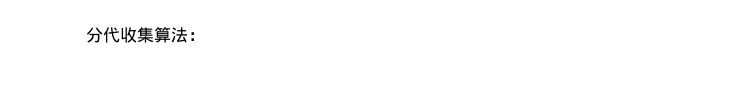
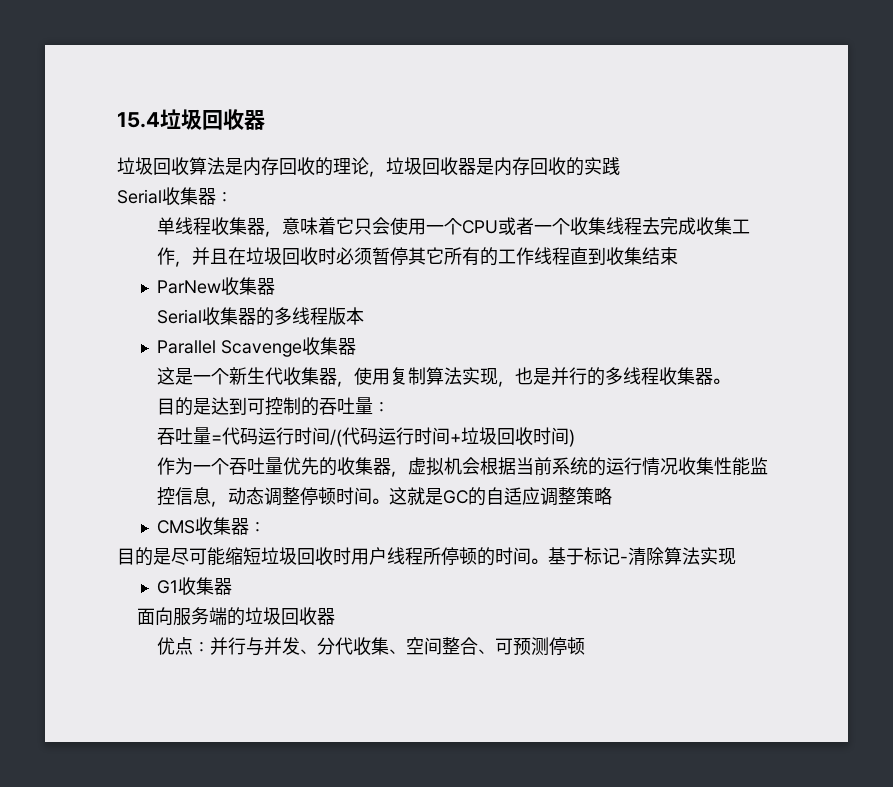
[86,27,205,43] 分代收集算法： -> [117,109,265,130] [117,157,620,177] [117,187,233,206] [157,217,751,237] [157,247,679,267] [156,277,275,296] [157,307,365,326] [156,337,356,357] [157,367,731,387] [157,397,391,416] [157,427,576,447] [157,457,769,477] [157,487,613,507] [156,517,266,536] [117,547,736,566] [156,577,232,596] [137,607,336,626] [157,637,586,656] 15.4垃圾回收器 // 垃圾回收算法是内存回收的理论，垃圾回收器是内存回收的实践 // Serial收集器： // 单线程收集器，意味着它只会使用一个CPU或者一个收集线程去完成收集工作，并且在垃圾回收时必须暂停其它所有的工作线程直到收集结束 // ParNew收集器 // Serial收集器的多线程版本 // Parallel Scavenge收集器 // 这是一个新生代收集器，使用复制算法实现，也是并行的多线程收集器。 // 目的是达到可控制的吞吐量： // 吞吐量=代码运行时间/(代码运行时间+垃圾回收时间) // 作为一个吞吐量优先的收集器，虚拟机会根据当前系统的运行情况收集性能监控信息，动态调整停顿时间。这就是GC的自适应调整策略 // CMS收集器： // 目的是尽可能缩短垃圾回收时用户线程所停顿的时间。基于标记-清除算法实现 // G1收集器 // 面向服务端的垃圾回收器 // 优点：并行与并发、分代收集、空间整合、可预测停顿

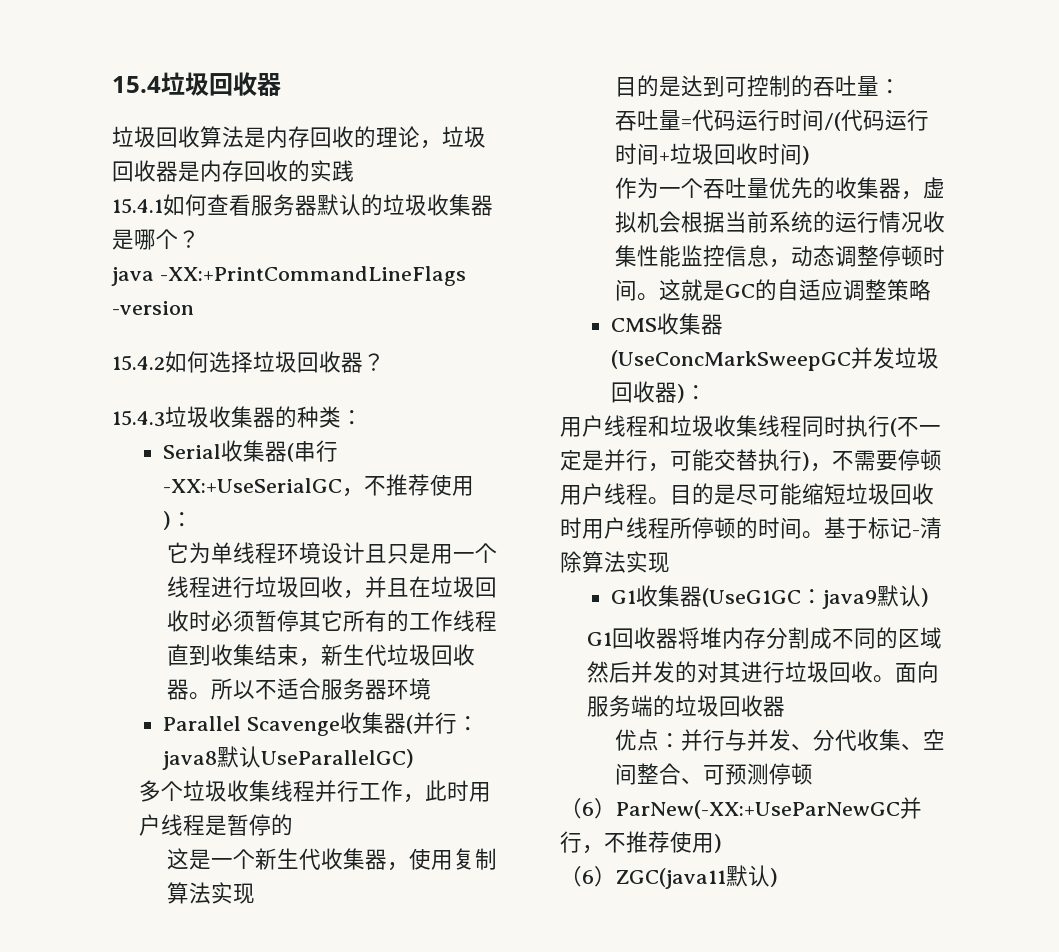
[117,187,233,206] [157,217,751,237] [157,247,176,265] Serial收集器： // 单线程收集器，意味着它只会使用一个CPU或者一个收集线程去完成收集工作 -> [112,194,493,216] [112,229,200,250] [111,266,466,286] [112,301,194,315] [112,351,385,373] [112,406,363,428] [163,440,339,462] [163,474,475,497] [163,511,194,530] [166,542,497,564] [166,576,343,598] 15.4.1如何查看服务器默认的垃圾收集器是哪个？ // java -XX:+PrintCommandLineFlags -version // 15.4.2如何选择垃圾回收器？ // 15.4.3垃圾收集器的种类： // Serial收集器(串行-XX:+UseSerialGC，不推荐使用)： // 它为单线程环境设计且只是用一个线程进行垃圾回收
[156,277,275,296] [157,307,365,326] [156,337,356,357] // ParNew收集器 // Serial收集器的多线程版本 // Parallel Scavenge收集器 -> [298,644,475,667] [166,678,431,700] [163,712,479,736] [162,746,415,770] [139,780,492,803] [139,814,294,836] ，新生代垃圾回收器。所以不适合服务器环境 // Parallel Scavenge收集器(并行：java8默认UseParallelGC) // 多个垃圾收集线程并行工作，此时用户线程是暂停的
[498,367,731,387] ，也是并行的多线程收集器。 -> (255, 893) none
[248,521,266,533] ： // -> [611,347,940,371] [611,381,708,403] [560,415,941,437] [560,449,942,472] [560,483,670,505] (UseConcMarkSweepGC并发垃圾回收器)： // 用户线程和垃圾收集线程同时执行(不一定是并行，可能交替执行)，不需要停顿用户线程。
(232, 586) // -> [702,585,930,609] [587,627,943,649] [587,661,896,683] (UseG1GC：java9默认) // G1回收器将堆内存分割成不同的区域然后并发的对其进行垃圾回收。
(586, 646) none -> [560,797,922,819] [560,831,722,854] [560,865,778,889] // （6）ParNew(-XX:+UseParNewGC并行，不推荐使用) // （6）ZGC(java11默认)

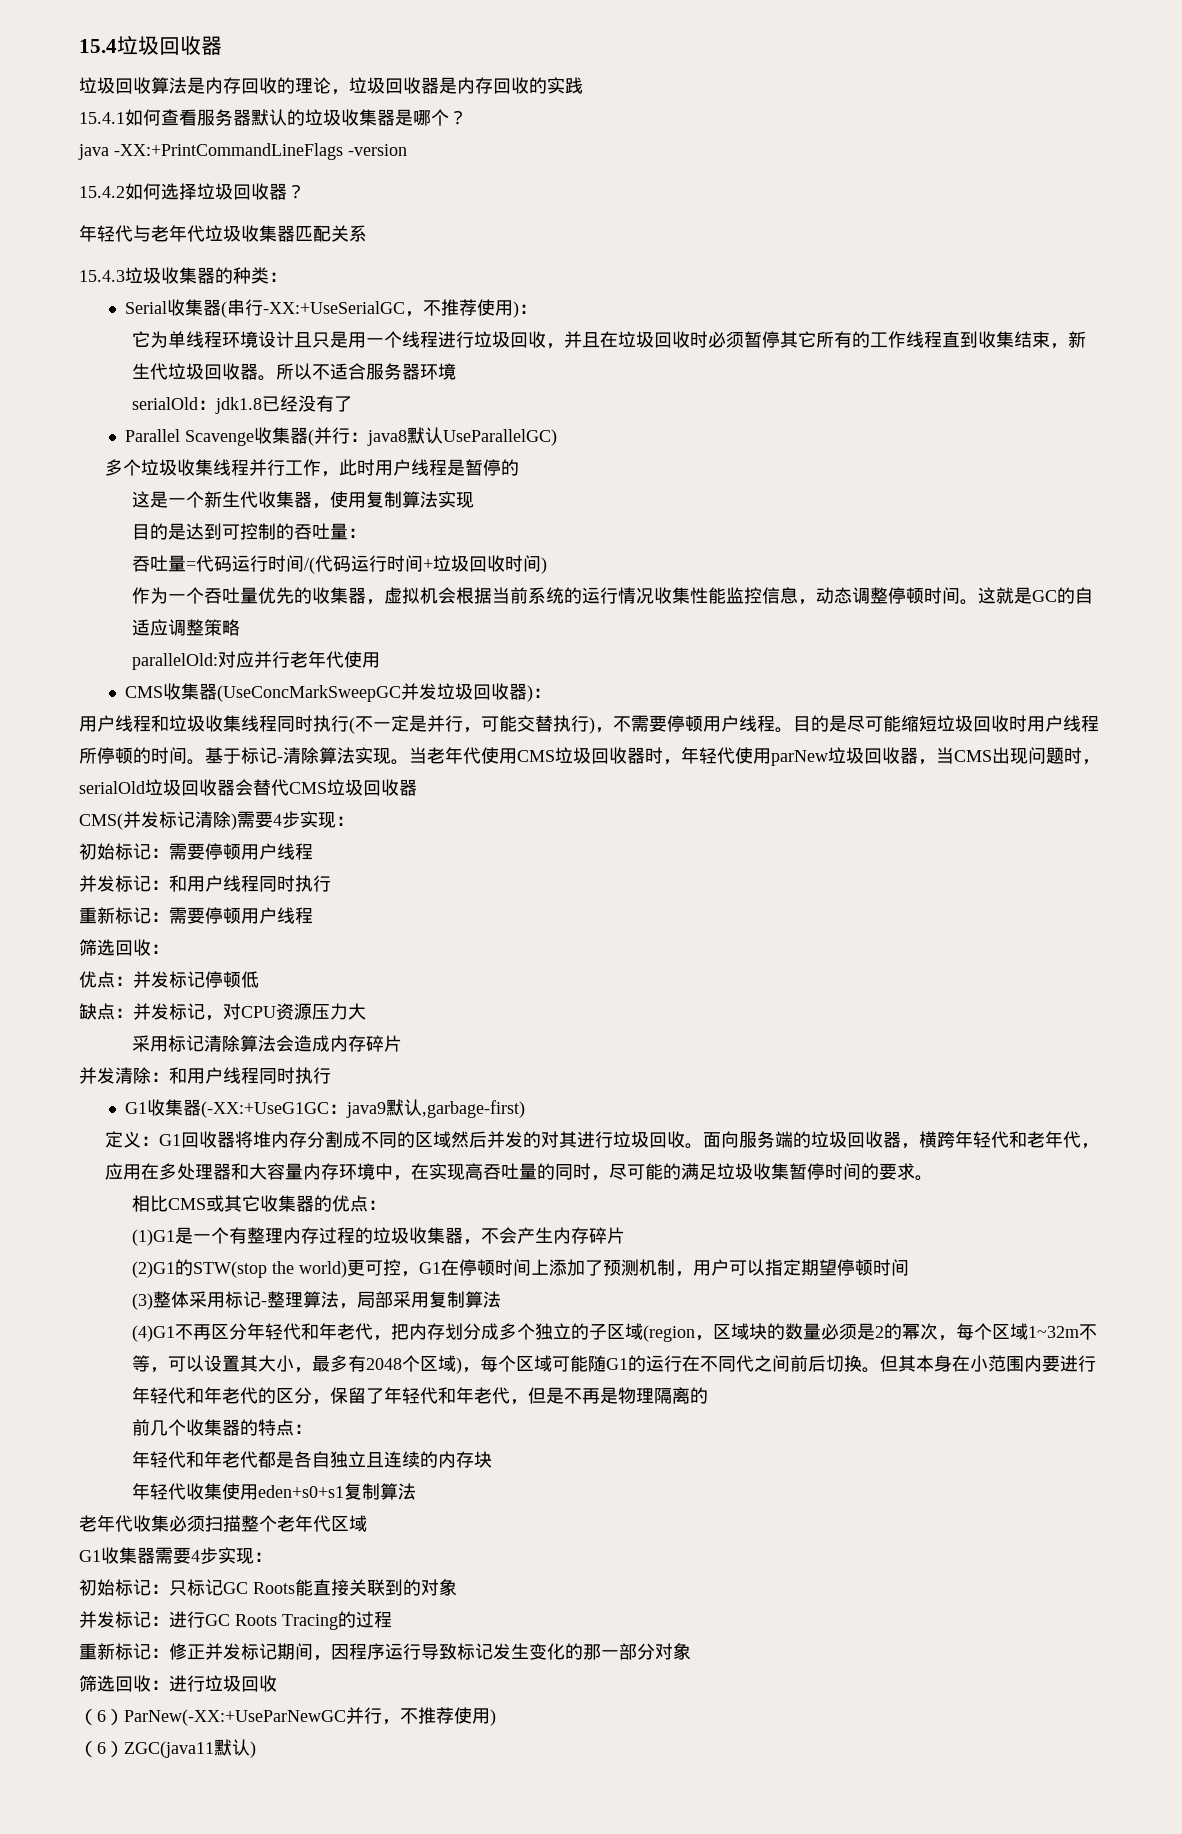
(385, 362) none -> [79,225,367,242] // 年轻代与老年代垃圾收集器匹配关系
(431, 689) none -> [131,395,352,414] // serialOld：jdk1.8已经没有了
(931, 290) none -> [131,651,380,670] // parallelOld:对应并行老年代使用
[611,585,802,607] // G1收集器(UseG1GC -> [391,747,1100,766] [79,779,417,796] [79,811,354,830] [79,843,313,860] [79,875,331,892] [79,907,313,924] [79,939,169,956] [79,971,259,988] [79,1003,366,1021] [131,1035,402,1052] [79,1067,331,1084] [125,1099,330,1118] 。当老年代使用CMS垃圾回收器时，年轻代使用parNew垃圾回收器，当CMS出现问题时，serialOld垃圾回收器会替代CMS垃圾回收器 // CMS(并发标记清除)需要4步实现： // 初始标记：需要停顿用户线程 // 并发标记：和用户线程同时执行 // 重新标记：需要停顿用户线程 // 筛选回收： // 优点：并发标记停顿低 // 缺点：并发标记，对CPU资源压力大 // 采用标记清除算法会造成内存碎片 // 并发清除：和用户线程同时执行 // G1收集器(-XX:+UseG1GC
[921,588,930,607] ) // -> [422,1100,526,1118] [105,1131,160,1148] ,garbage-first) // 定义：
[614,729,945,751] [614,763,813,785] // 优点：并行与并发、分代收集、空间整合、可预测停顿 -> [901,1131,1100,1149] [105,1163,934,1181] [131,1195,386,1212] [131,1227,625,1246] [131,1259,909,1278] [131,1291,501,1310] [131,1323,1097,1342] [131,1355,1096,1374] [131,1387,708,1405] [131,1419,312,1436] [131,1451,492,1468] [131,1483,416,1500] [79,1515,367,1532] [79,1547,272,1564] [79,1579,457,1596] [79,1611,392,1630] [79,1643,691,1661] [79,1675,277,1692] ，横跨年轻代和老年代，应用在多处理器和大容量内存环境中，在实现高吞吐量的同时，尽可能的满足垃圾收集暂停时间的要求。 // 相比CMS或其它收集器的优点： // (1)G1是一个有整理内存过程的垃圾收集器，不会产生内存碎片 // (2)G1的STW(stop the world)更可控，G1在停顿时间上添加了预测机制，用户可以指定期望停顿时间 // (3)整体采用标记-整理算法，局部采用复制算法 // (4)G1不再区分年轻代和年老代，把内存划分成多个独立的子区域(region，区域块的数量必须是2的幂次，每个区域1~32m不等，可以设置其大小，最多有2048个区域)，每个区域可能随G1的运行在不同代之间前后切换。但其本身在小范围内要进行年轻代和年老代的区分，保留了年轻代和年老代，但是不再是物理隔离的 // 前几个收集器的特点： // 年轻代和年老代都是各自独立且连续的内存块 // 年轻代收集使用eden+s0+s1复制算法 // 老年代收集必须扫描整个老年代区域 // G1收集器需要4步实现： // 初始标记：只标记GC Roots能直接关联到的对象 // 并发标记：进行GC Roots Tracing的过程 // 重新标记：修正并发标记期间，因程序运行导致标记发生变化的那一部分对象 // 筛选回收：进行垃圾回收

